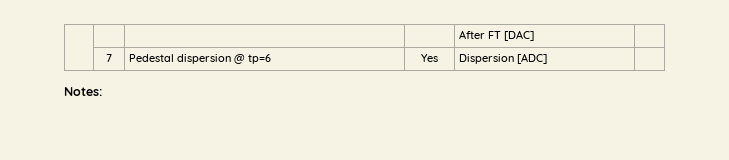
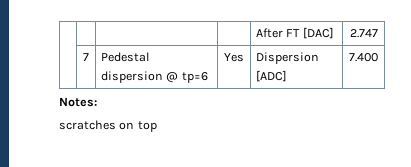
(535, 35) none -> [349,29,378,38] 2.747
(548, 58) none -> [349,53,378,62] 7.400
(102, 91) none -> [59,120,157,132] // scratches on top

